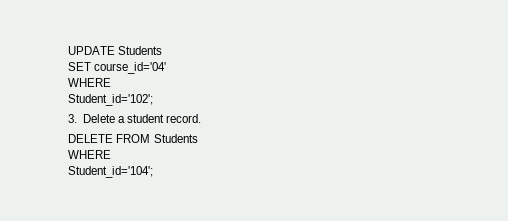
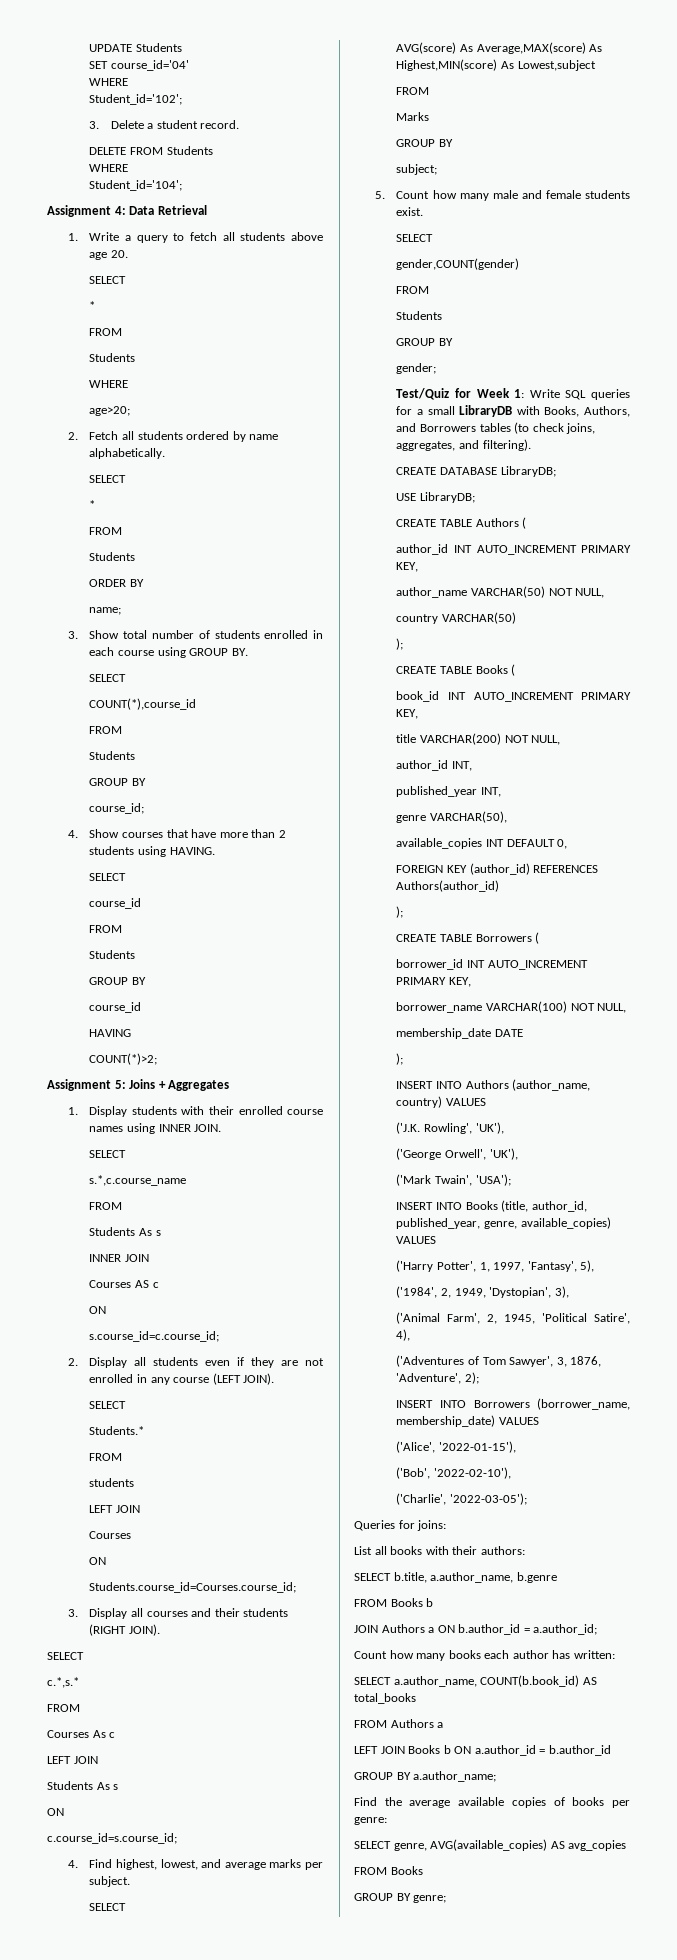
(154, 172) none -> [47,205,207,217] [68,232,324,243] [89,250,128,260] [89,276,127,284] [89,301,96,310] [89,328,123,336] [89,353,136,362] [89,380,129,388] [89,406,131,416] [68,431,279,442] [89,448,166,459] [89,475,127,483] [89,500,96,509] [89,527,123,535] [89,552,136,561] [89,579,144,587] [89,607,122,615] [68,630,323,639] [89,647,248,658] [89,674,127,682] [89,698,197,710] [89,726,123,734] [89,751,136,760] [89,778,146,786] [89,803,145,814] [68,829,286,838] [89,846,215,857] [89,873,127,881] [89,898,142,909] [89,925,123,933] [89,950,136,959] [89,977,146,985] [89,1002,142,1013] [89,1029,132,1037] [89,1053,158,1065] [47,1079,230,1091] [68,1106,324,1117] [89,1123,222,1134] [89,1150,127,1158] [89,1175,187,1186] [89,1202,123,1210] [89,1227,161,1236] [89,1254,149,1262] [89,1280,159,1288] [89,1306,107,1314] [89,1331,220,1342] [68,1357,324,1368] [89,1373,275,1385] [89,1401,127,1409] [89,1426,145,1435] [89,1453,123,1461] [89,1478,135,1487] [89,1505,140,1513] [89,1531,132,1539] [89,1557,107,1565] [89,1582,297,1593] [68,1608,289,1619] [89,1624,160,1636] [47,1652,84,1660] [47,1677,79,1688] [47,1704,80,1712] [47,1730,116,1738] [47,1756,98,1764] [47,1781,119,1790] [47,1808,64,1816] [47,1833,177,1844] [68,1859,323,1870] [89,1876,131,1887] [89,1903,127,1911] [396,42,603,54] [396,59,596,71] [396,87,430,95] [396,112,430,121] [396,139,453,147] [396,164,438,175] [375,190,630,201] [396,207,424,216] [396,234,434,242] [396,258,520,270] [396,286,430,294] [396,311,443,320] [396,338,453,346] [396,363,437,374] [396,388,630,400] [396,405,630,417] [396,422,596,434] [396,439,531,451] [396,466,556,477] [396,492,475,503] [396,517,527,529] [396,544,631,555] [396,562,419,572] [396,586,605,598] [396,612,516,624] [396,638,404,650] [396,664,516,676] [396,691,631,702] [396,709,419,719] [396,733,561,745] [396,760,472,771] [396,786,501,797] [396,811,507,823] [396,838,568,849] [396,863,599,875] [396,880,500,892] [396,906,404,918] [396,932,540,944] [396,959,588,970] [396,977,471,987] [396,1001,627,1013] [396,1028,523,1039] [396,1053,404,1065] [396,1079,591,1091] [396,1096,486,1108] [396,1122,504,1134] [396,1148,518,1160] [396,1174,511,1186] [396,1200,587,1212] [396,1217,611,1229] [396,1236,437,1244] [396,1260,595,1272] [396,1286,569,1298] [396,1312,630,1324] [396,1329,411,1341] [396,1355,602,1367] [396,1372,479,1384] [396,1398,630,1410] [396,1415,539,1427] [396,1441,516,1453] [396,1467,511,1479] [396,1493,527,1505] [354,1520,447,1531] [354,1546,525,1555] [354,1572,557,1583] [354,1598,434,1607] [354,1624,598,1635] [354,1650,615,1661] [354,1675,597,1687] [354,1693,416,1704] [354,1719,444,1728] [354,1745,611,1756] [354,1771,497,1782] [354,1797,630,1808] [354,1817,387,1825] [354,1839,627,1851] [354,1866,423,1875] [354,1893,447,1903] // Assignment 4: Data Retrieval // 1. Write a query to fetch all students above age 20. // SELECT // * // FROM // Students // WHERE // age>20; // 2. Fetch all students ordered by name alphabetically. // SELECT // * // FROM // Students // ORDER BY // name; // 3. Show total number of students enrolled in each course using GROUP BY. // SELECT // COUNT(*),course_id // FROM // Students // GROUP BY // course_id; // 4. Show courses that have more than 2 students using HAVING. // SELECT // course_id // FROM // Students // GROUP BY // course_id // HAVING // COUNT(*)>2; // Assignment 5: Joins + Aggregates // 1. Display students with their enrolled course names using INNER JOIN. // SELECT // s.*,c.course_name // FROM // Students As s // INNER JOIN // Courses AS c // ON // s.course_id=c.course_id; // 2. Display all students even if they are not enrolled in any course (LEFT JOIN). // SELECT // Students.* // FROM // students // LEFT JOIN // Courses // ON // Students.course_id=Courses.course_id; // 3. Display all courses and their students (RIGHT JOIN). // SELECT // c.*,s.* // FROM // Courses As c // LEFT JOIN // Students As s // ON // c.course_id=s.course_id; // 4. Find highest, lowest, and average marks per subject. // SELECT // AVG(score) As Average,MAX(score) As Highest,MIN(score) As Lowest,subject // FROM // Marks // GROUP BY // subject; // 5. Count how many male and female students exist. // SELECT // gender,COUNT(gender) // FROM // Students // GROUP BY // gender; // Test/Quiz for Week 1: Write SQL queries for a small LibraryDB with Books, Authors, and Borrowers tables (to check joins, aggregates, and filtering). // CREATE DATABASE LibraryDB; // USE LibraryDB; // CREATE TABLE Authors ( // author_id INT AUTO_INCREMENT PRIMARY KEY, // author_name VARCHAR(50) NOT NULL, // country VARCHAR(50) // ); // CREATE TABLE Books ( // book_id INT AUTO_INCREMENT PRIMARY KEY, // title VARCHAR(200) NOT NULL, // author_id INT, // published_year INT, // genre VARCHAR(50), // available_copies INT DEFAULT 0, // FOREIGN KEY (author_id) REFERENCES Authors(author_id) // ); // CREATE TABLE Borrowers ( // borrower_id INT AUTO_INCREMENT PRIMARY KEY, // borrower_name VARCHAR(100) NOT NULL, // membership_date DATE // ); // INSERT INTO Authors (author_name, country) VALUES // ('J.K. Rowling', 'UK'), // ('George Orwell', 'UK'), // ('Mark Twain', 'USA'); // INSERT INTO Books (title, author_id, published_year, genre, available_copies) VALUES // ('Harry Potter', 1, 1997, 'Fantasy', 5), // ('1984', 2, 1949, 'Dystopian', 3), // ('Animal Farm', 2, 1945, 'Political Satire', 4), // ('Adventures of Tom Sawyer', 3, 1876, 'Adventure', 2); // INSERT INTO Borrowers (borrower_name, membership_date) VALUES // ('Alice', '2022-01-15'), // ('Bob', '2022-02-10'), // ('Charlie', '2022-03-05'); // Queries for joins: // List all books with their authors: // SELECT b.title, a.author_name, b.genre // FROM Books b // JOIN Authors a ON b.author_id = a.author_id; // Count how many books each author has written: // SELECT a.author_name, COUNT(b.book_id) AS total_books // FROM Authors a // LEFT JOIN Books b ON a.author_id = b.author_id // GROUP BY a.author_name; // Find the average available copies of books per genre: // SELECT genre, AVG(available_copies) AS avg_copies // FROM Books // GROUP BY genre;

